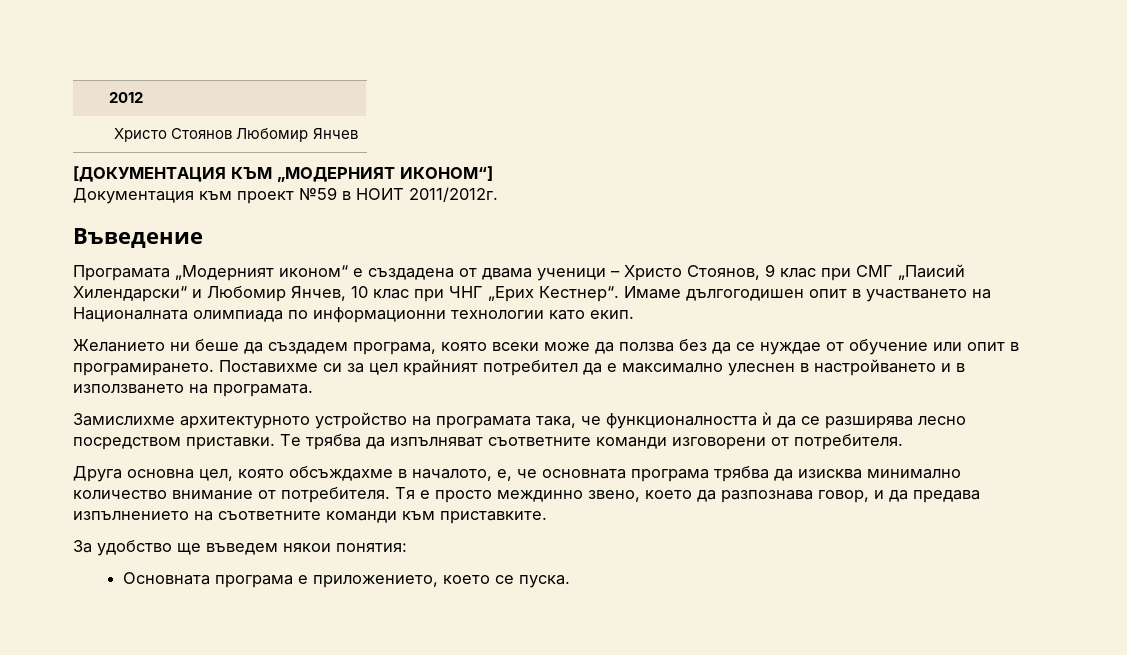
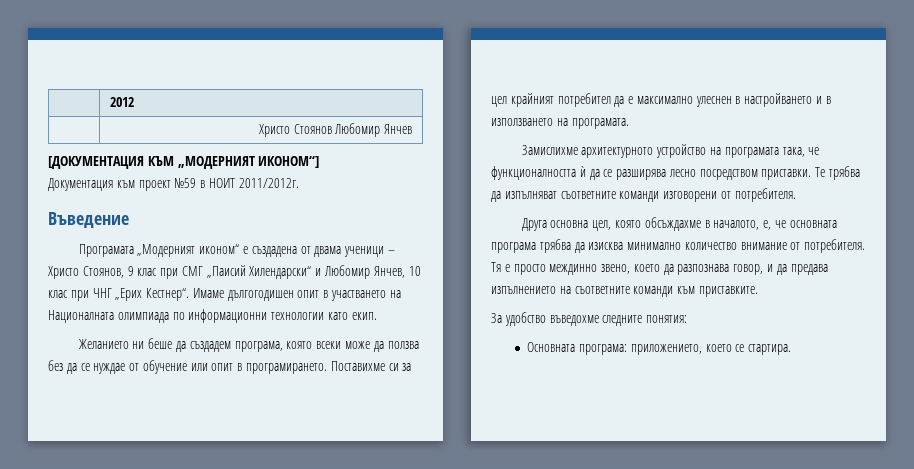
[177,543,331,555] ще въведем някои -> [549,315,643,326] въведохме следните
[215,575,309,588] програма е -> [579,344,628,355] програма:
[519,575,571,588] пуска. -> [748,344,792,355] стартира.

